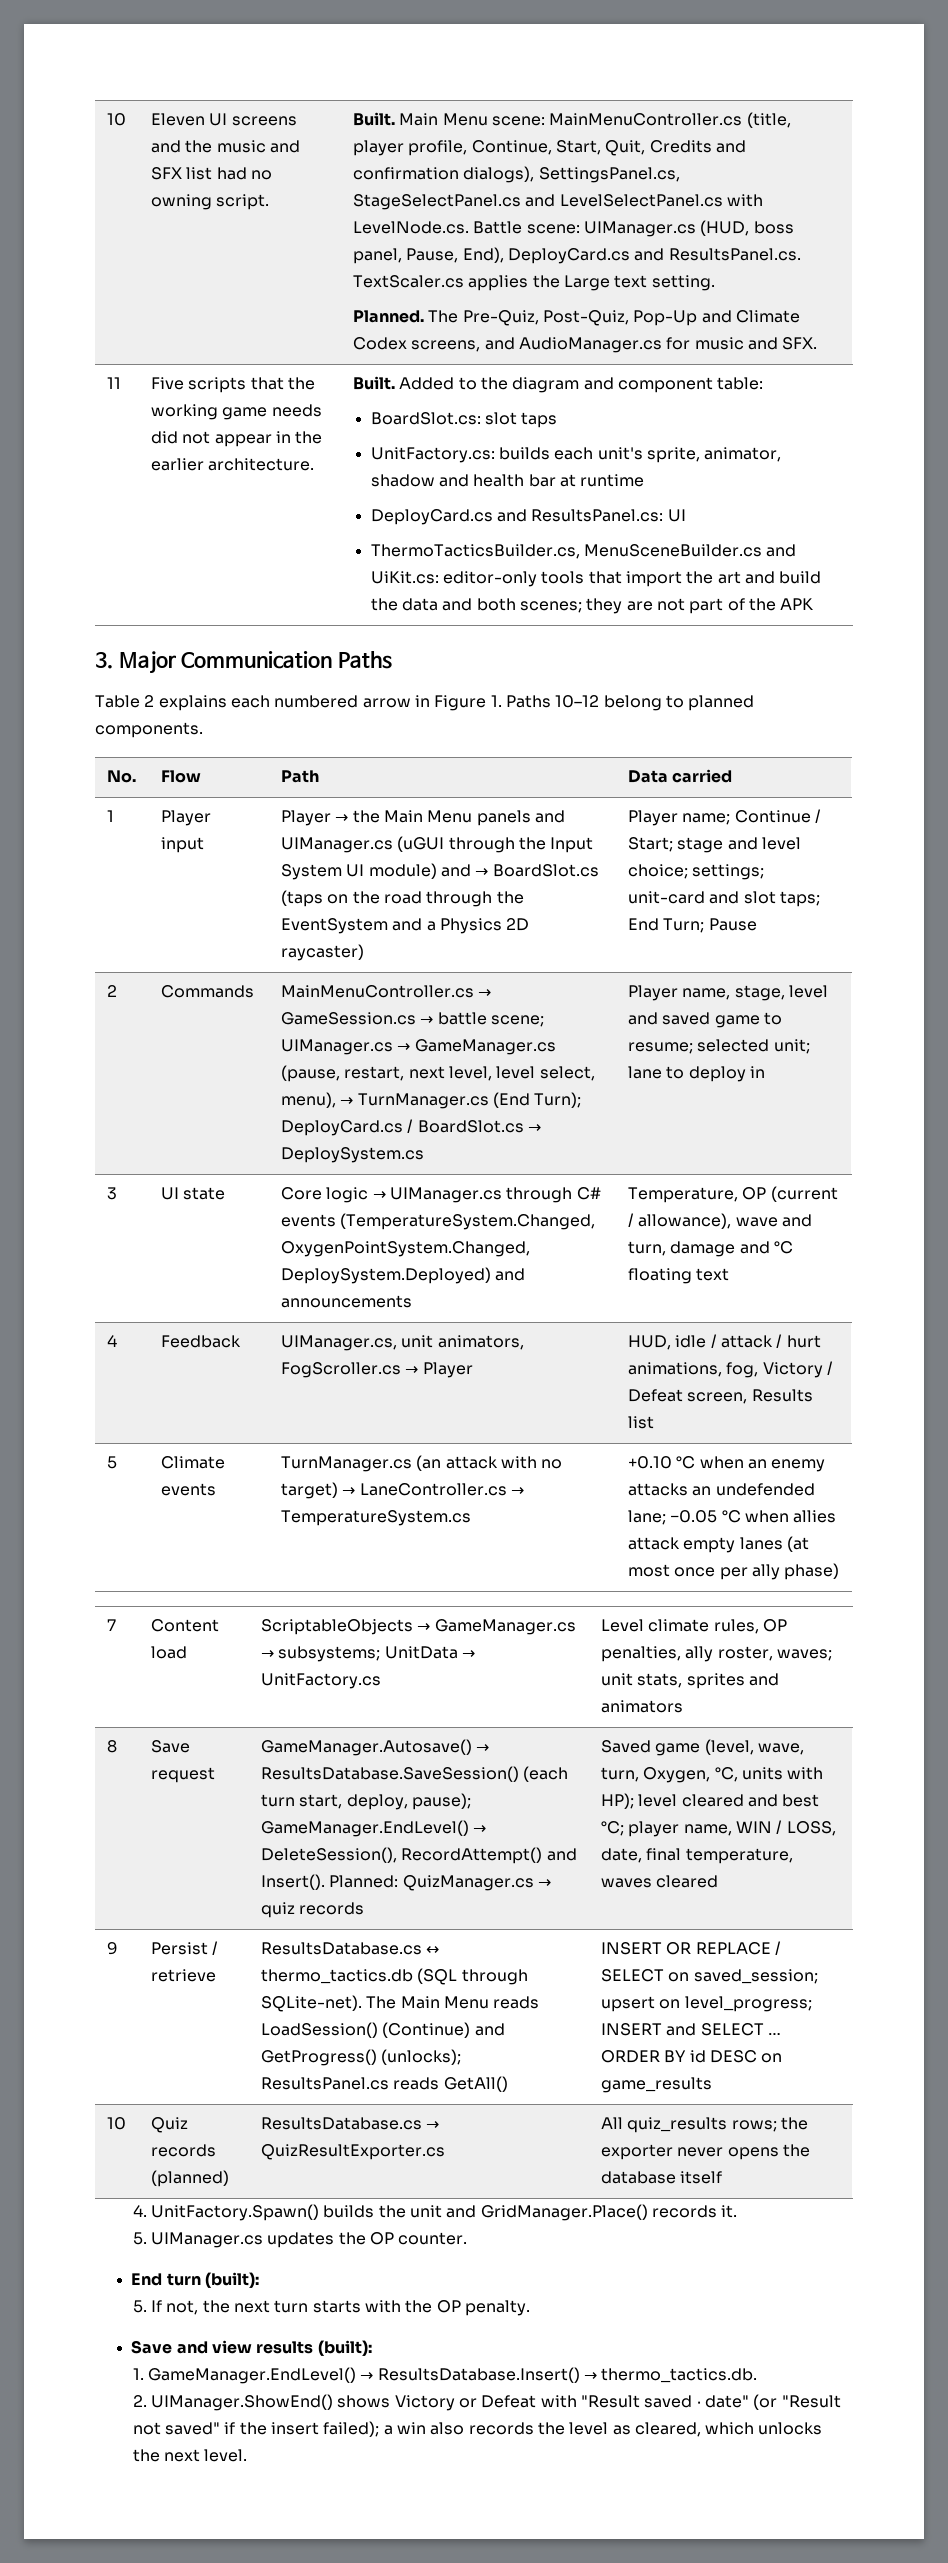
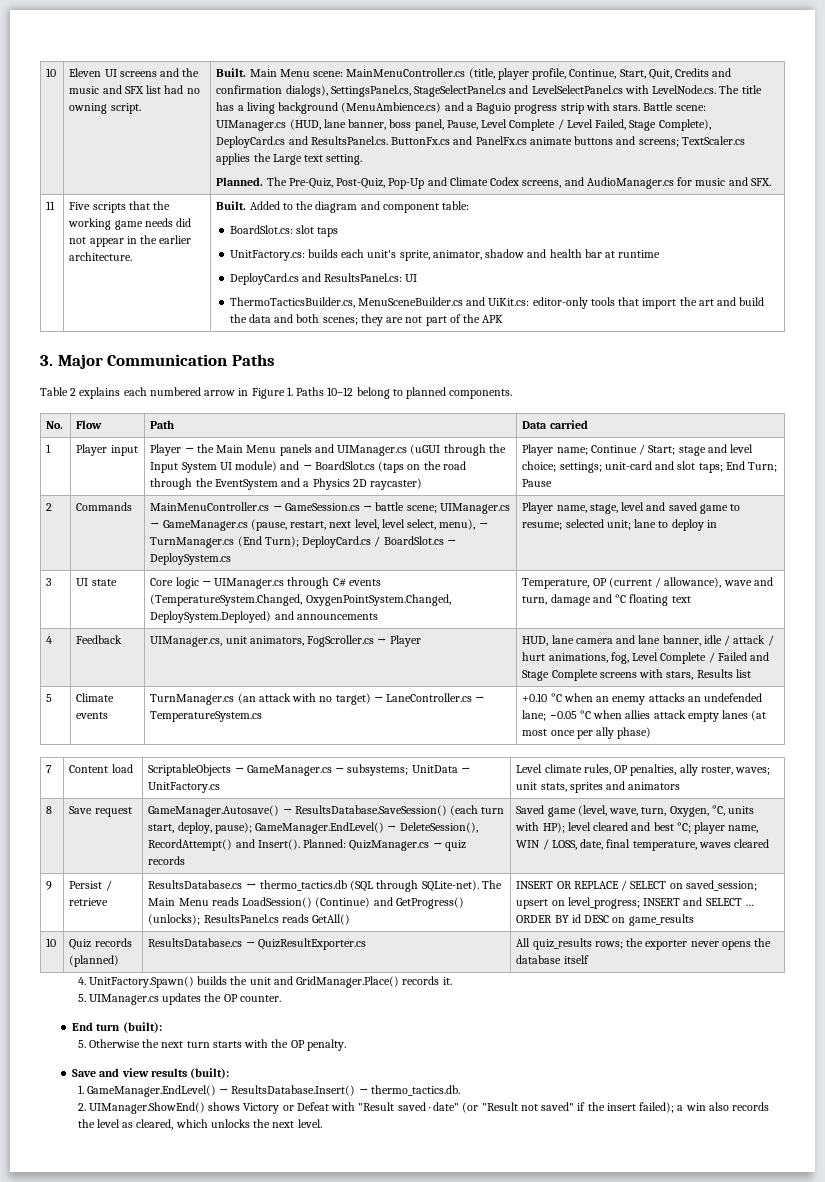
(470, 227) none -> [719,85,762,94] [216,102,641,114] The title has a living background (MenuAmbience.cs) and a Baguio progress strip with stars.
(750, 228) none -> [323,119,387,130] lane banner,
[462,247,801,264] End), DeployCard.cs and ResultsPanel.cs. -> [481,119,711,131] [216,136,679,148] Level Complete / Level Failed, Stage Complete), DeployCard.cs and ResultsPanel.cs. ButtonFx.cs and PanelFx.cs animate buttons and screens;
(672, 1342) none -> [551,635,701,646] lane camera and lane banner,
[762,1361,834,1378] [628,1389,748,1404] Victory / Defeat screen, -> [632,652,770,664] [522,669,694,681] Level Complete / Failed and Stage Complete screens with stars,
[151,2300,199,2315] If not, -> [88,1039,140,1048] Otherwise

